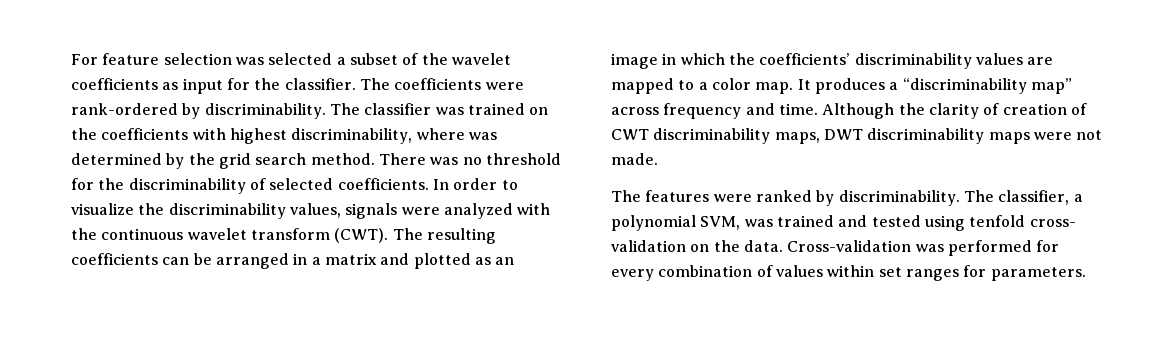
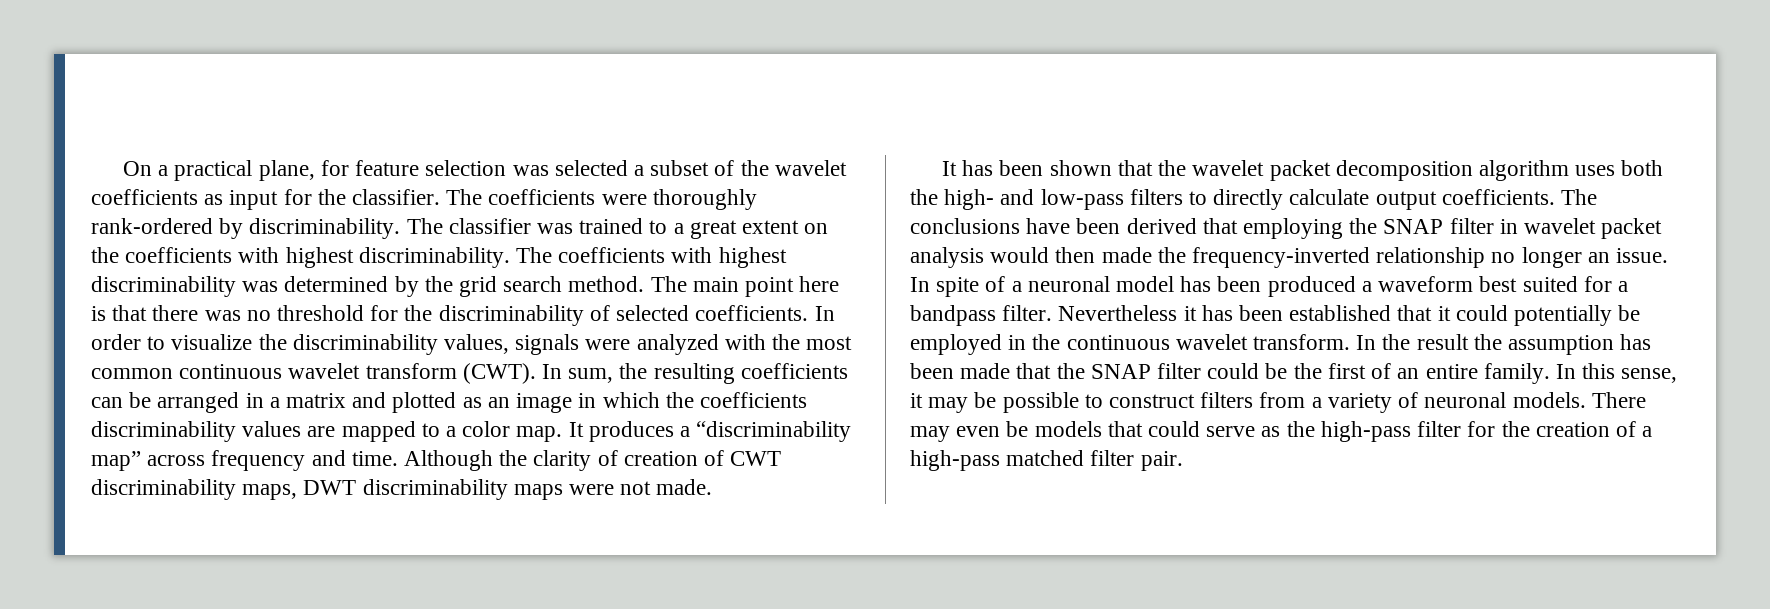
[71,54,98,65] For -> [123,160,349,181] On a practical plane, for
(524, 86) none -> [652,189,757,210] thoroughly
(525, 109) none -> [649,220,800,239] to a great extent
[291,128,465,144] discriminability, where -> [358,247,787,268] [91,276,236,297] discriminability. The coefficients with highest discriminability
[378,153,426,165] There -> [650,276,840,297] [91,305,199,321] The main point here is that there
(97, 234) none -> [806,336,853,350] [91,368,173,379] most common
[392,228,423,240] The -> [542,363,648,383] In sum, the
[759,53,851,65] coefficients’ -> [699,392,807,408] coefficients
[611,190,1083,206] [611,215,1076,231] [611,240,1060,256] [611,265,1086,281] The features were ranked by discriminability. The classifier, a polynomial SVM, was trained and tested using tenfold cross- validation on the data. Cross-validation was performed for every combination of values within set ranges for parameters. -> [942,160,1664,181] [910,189,1598,210] [910,218,1663,239] [910,247,1669,268] [910,276,1628,297] [910,305,1641,326] [910,334,1652,355] [910,363,1678,384] [910,392,1646,413] [910,421,1653,442] [910,450,1183,471] It has been shown that the wavelet packet decomposition algorithm uses both the high- and low-pass filters to directly calculate output coefficients. The conclusions have been derived that employing the SNAP filter in wavelet packet analysis would then made the frequency-inverted relationship no longer an issue. In spite of a neuronal model has been produced a waveform best suited for a bandpass filter. Nevertheless it has been established that it could potentially be employed in the continuous wavelet transform. In the result the assumption has been made that the SNAP filter could be the first of an entire family. In this sense, it may be possible to construct filters from a variety of neuronal models. There may even be models that could serve as the high-pass filter for the creation of a high-pass matched filter pair.

